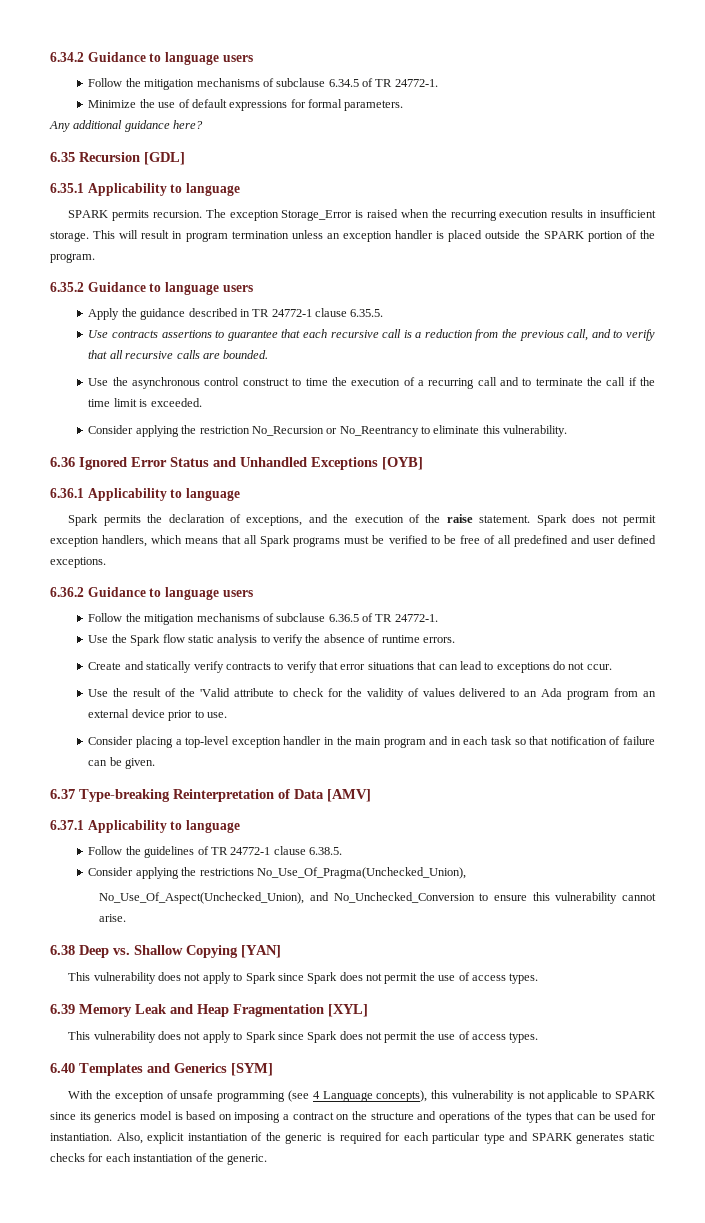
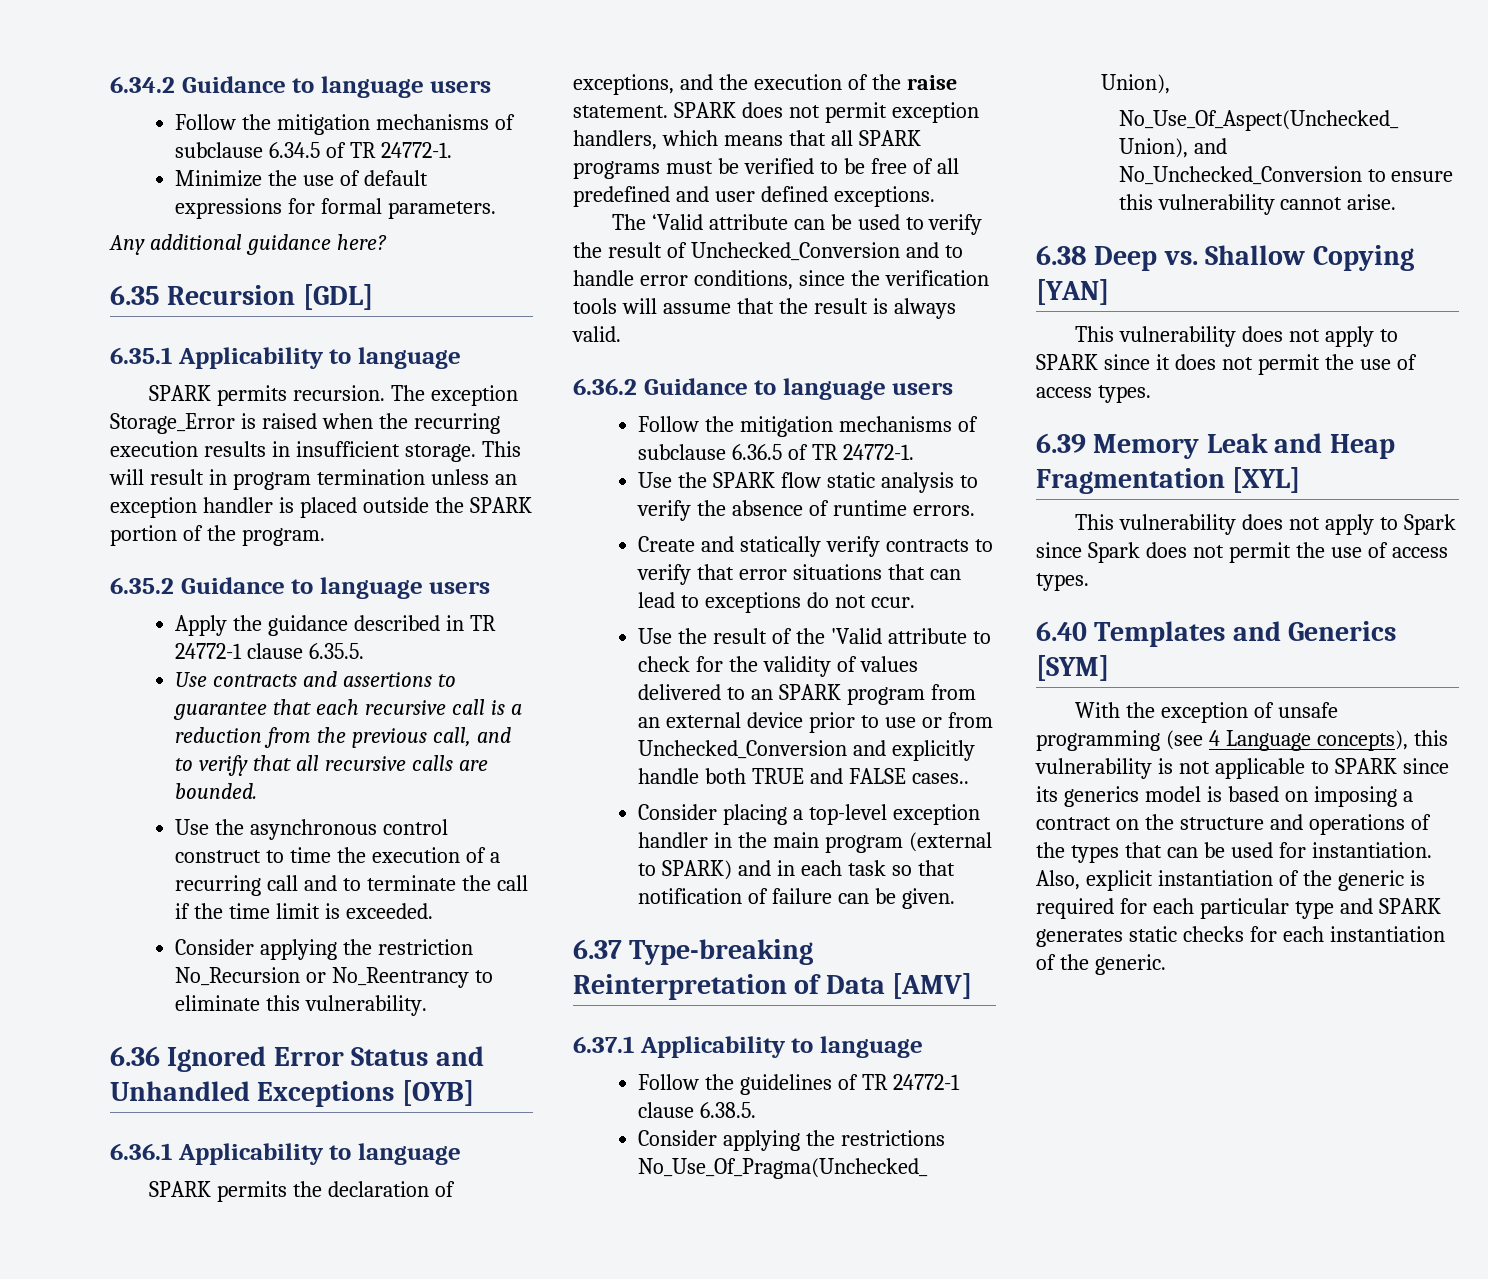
(159, 334) none -> [303,671,338,687] and
[68,514,99,526] Spark -> [148,1181,211,1197] SPARK
[536,514,567,526] Spark -> [673,102,736,118] SPARK
[260,535,291,547] Spark -> [858,130,921,146] SPARK
(106, 562) none -> [611,214,983,235] [573,242,963,261] [573,270,989,290] [573,298,956,319] [572,326,621,342] // The ‘Valid attribute can be used to verify the result of Unchecked_Conversion and to handle error conditions, since the verification tools will assume that the result is always valid.
[130,634,161,646] Spark -> [713,472,776,488] SPARK
[541,688,563,697] Ada -> [779,684,842,700] SPARK
[206,712,227,718] use. -> [885,712,994,728] [638,740,976,761] [638,768,970,784] use or from Unchecked_Conversion and explicitly handle both TRUE and FALSE cases..
(426, 743) none -> [909,832,993,852] [638,860,733,880] (external to SPARK)
[245,972,338,984] Spark since Spark -> [1036,354,1170,370] SPARK since it

